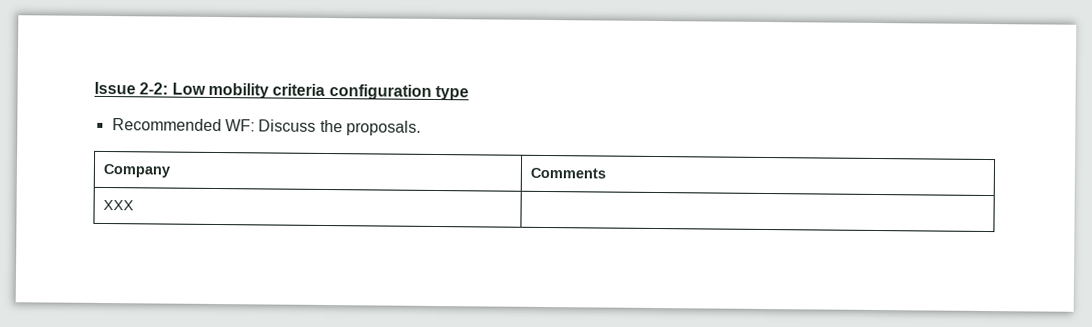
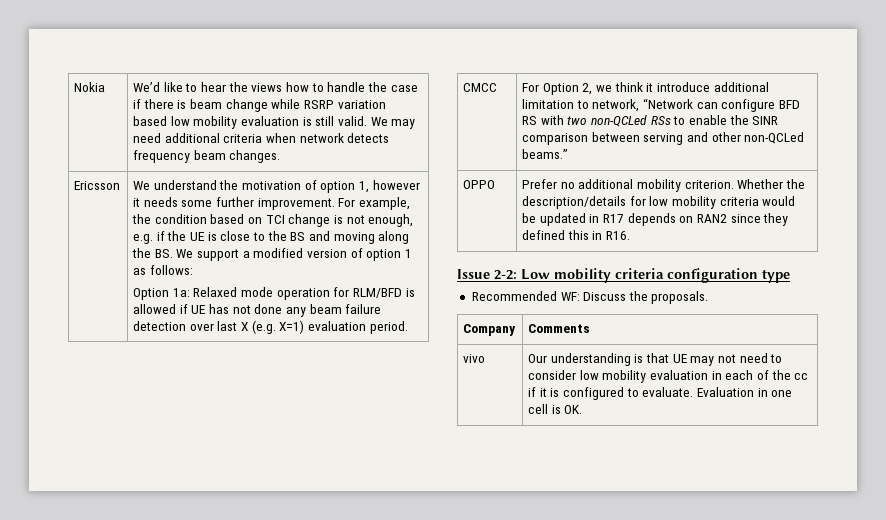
(94, 88) none -> [74,82,106,92] [133,82,418,92] [133,99,386,112] [133,116,416,129] [133,133,390,143] [133,150,281,163] [74,181,121,190] [133,180,420,193] [133,197,410,210] [132,214,414,227] [133,231,410,244] [132,248,412,261] [133,265,193,275] [133,287,415,300] [133,304,382,317] [133,320,408,334] [463,83,498,92] [522,82,769,95] [522,98,800,112] [522,115,779,127] [522,132,805,145] [522,149,569,159] [463,180,496,189] [522,179,805,192] [522,196,796,209] [522,213,789,226] [522,230,631,240] Nokia | We’d like to hear the views how to handle the case if there is beam change while RSRP variation based low mobility evaluation is still valid. We may need additional criteria when network detects frequency beam changes. // Ericsson | We understand the motivation of option 1, however it needs some further improvement. For example, the condition based on TCI change is not enough, e.g. if the UE is close to the BS and moving along the BS. We support a modified version of option 1 as follows: // Option 1a: Relaxed mode operation for RLM/BFD is allowed if UE has not done any beam failure detection over last X (e.g. X=1) evaluation period. // CMCC | For Option 2, we think it introduce additional limitation to network, “Network can configure BFD RS with two non-QCLed RSs to enable the SINR comparison between serving and other non-QCLed beams.” // OPPO | Prefer no additional mobility criterion. Whether the description/details for low mobility criteria would be updated in R17 depends on RAN2 since they defined this in R16. //
[103,199,135,211] XXX | -> [463,354,486,363] [528,353,783,366] [528,370,809,383] [528,387,793,400] [528,404,583,414] vivo | Our understanding is that UE may not need to consider low mobility evaluation in each of the cc if it is configured to evaluate. Evaluation in one cell is OK.

